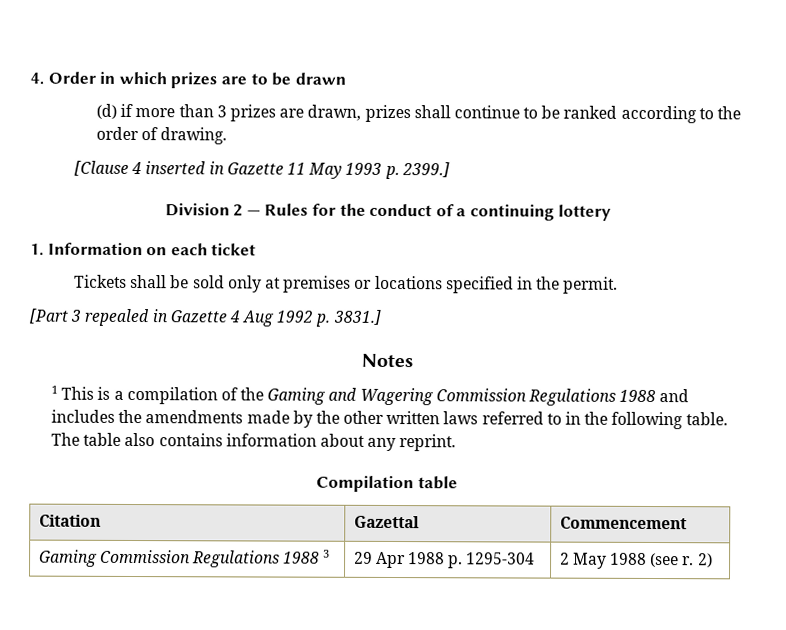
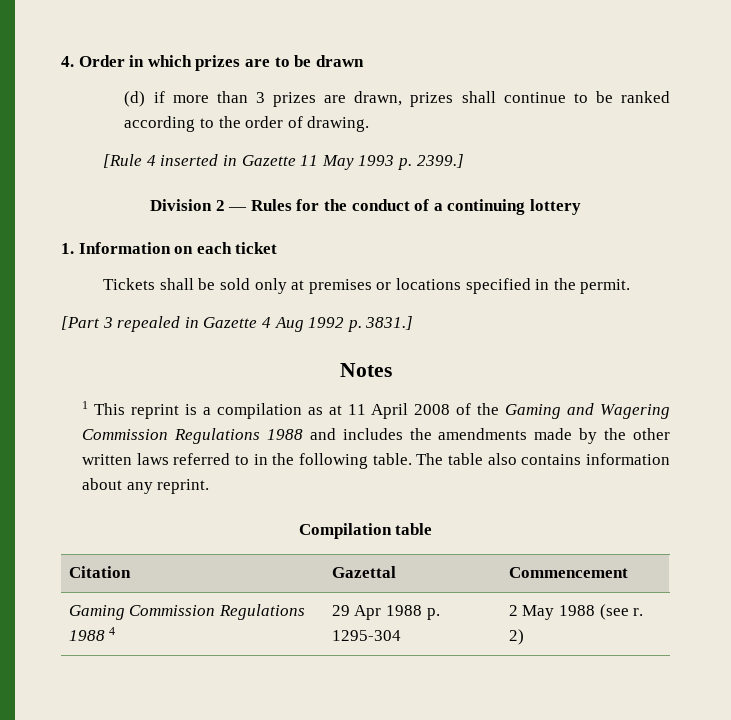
[74,160,130,176] [Clause -> [103,154,143,168] [Rule
(95, 393) none -> [130,404,179,419] reprint
(218, 395) none -> [307,403,451,419] as at 11 April 2008
[323,549,331,558] 3 -> [109,627,116,635] 4

